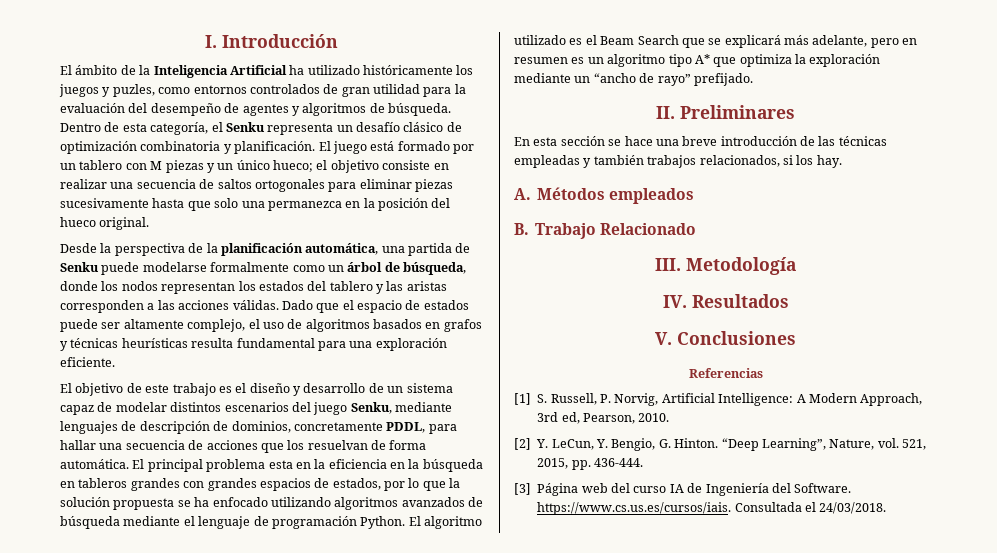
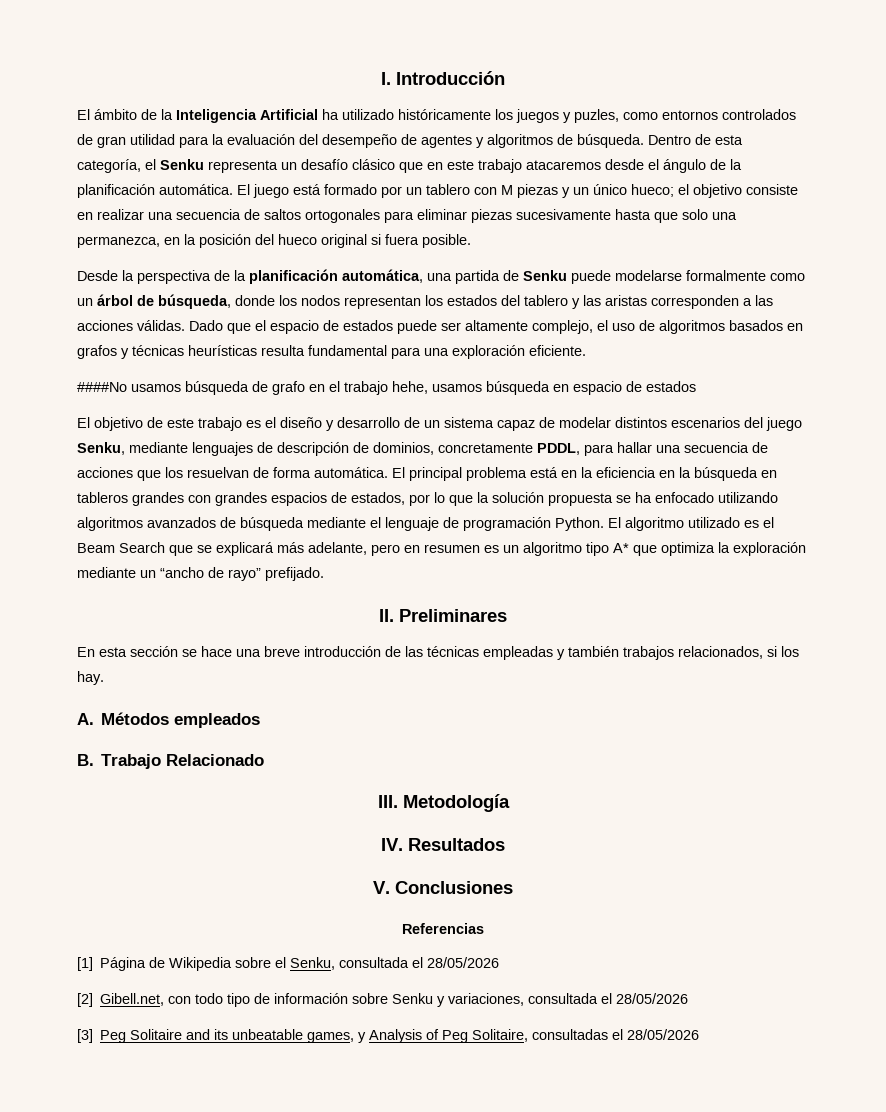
[446,122,462,132] [60,141,316,154] de optimización combinatoria y planificación. -> [399,159,742,173] [77,184,233,198] que en este trabajo atacaremos desde el ángulo de la planificación automática.
[267,201,342,211] permanezca -> [77,236,160,248] permanezca,
[99,217,150,230] original. -> [321,234,471,248] original si fuera posible.
(115, 362) none -> [77,381,696,395] // ####No usamos búsqueda de grafo en el trabajo hehe, usamos búsqueda en espacio de estados
[268,460,293,469] esta -> [530,467,558,478] está
[537,393,923,406] [537,412,670,424] [514,438,926,451] [537,458,643,470] [514,483,852,496] [537,502,887,515] S. Russell, P. Norvig, Artificial Intelligence: A Modern Approach, 3rd ed, Pearson, 2010. // [2] Y. LeCun, Y. Bengio, G. Hinton. “Deep Learning”, Nature, vol. 521, 2015, pp. 436-444. // [3] Página web del curso IA de Ingeniería del Software. https://www.cs.us.es/cursos/iais. Consultada el 24/03/2018. -> [100,957,500,971] [77,993,689,1007] [77,1029,700,1043] Página de Wikipedia sobre el Senku, consultada el 28/05/2026 // [2] Gibell.net, con todo tipo de información sobre Senku y variaciones, consultada el 28/05/2026 // [3] Peg Solitaire and its unbeatable games, y Analysis of Peg Solitaire, consultadas el 28/05/2026

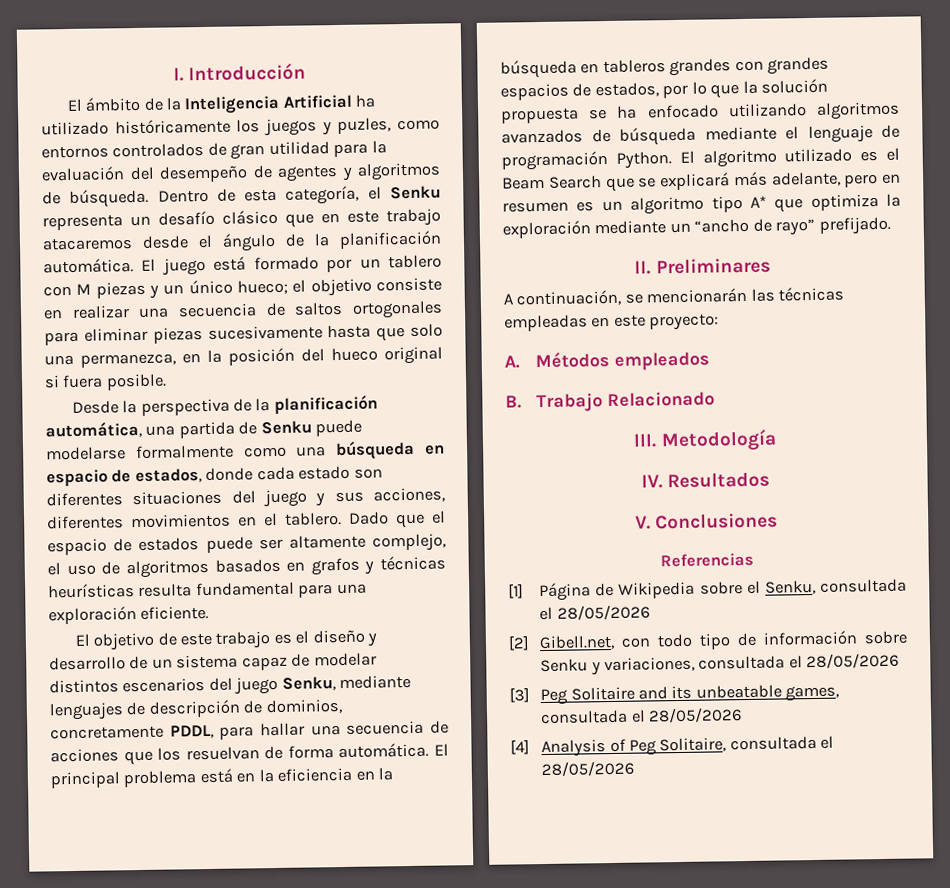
[77,294,773,309] [77,320,185,331] un árbol de búsqueda, donde los nodos representan los estados del tablero y las aristas corresponden a las acciones válidas. -> [296,439,446,461] [46,465,383,487] [46,487,445,508] [47,511,342,530] una búsqueda en espacio de estados, donde cada estado son diferentes situaciones del juego y sus acciones, diferentes movimientos en el tablero.
[77,381,696,395] // ####No usamos búsqueda de grafo en el trabajo hehe, usamos búsqueda en espacio de estados -> (210, 612) none
[77,646,799,660] [77,671,104,685] En esta sección se hace una breve introducción de las técnicas empleadas y también trabajos relacionados, si los hay. -> [503,286,845,307] [504,313,720,332] A continuación, se mencionarán las técnicas empleadas en este proyecto:
[358,1032,367,1043] y -> [540,707,743,725] [510,739,530,755] consultada el 28/05/2026 // [4]
[532,1029,609,1040] consultadas -> [729,735,817,751] consultada

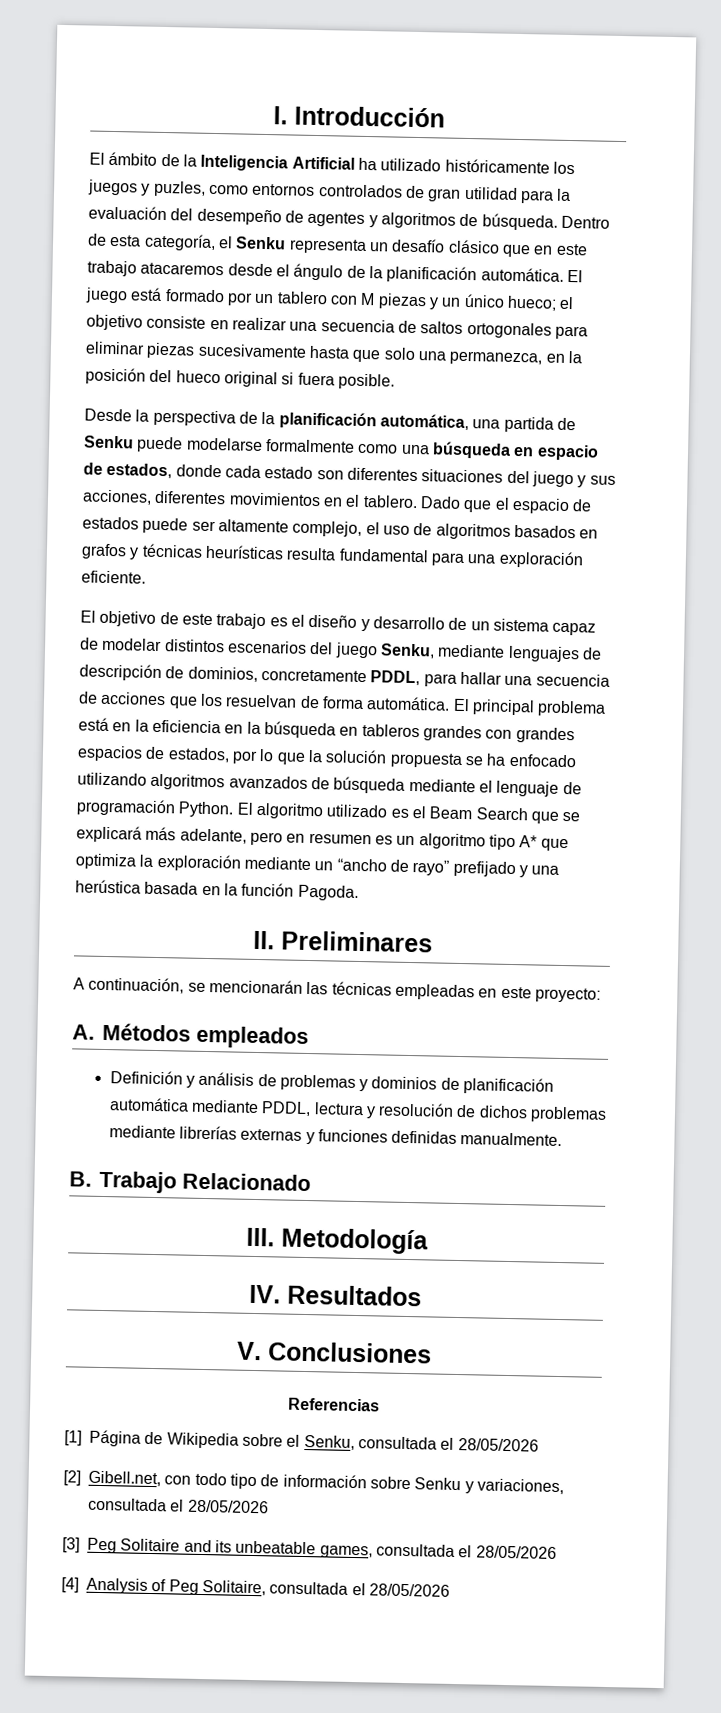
[818,216,891,235] prefijado. -> [452,860,560,878] [75,879,359,901] prefijado y una herústica basada en la función Pagoda.
(711, 361) none -> [109,1070,555,1095] [108,1097,608,1123] [108,1125,563,1147] // Definición y análisis de problemas y dominios de planificación automática mediante PDDL, lectura y resolución de dichos problemas mediante librerías externas y funciones definidas manualmente.

